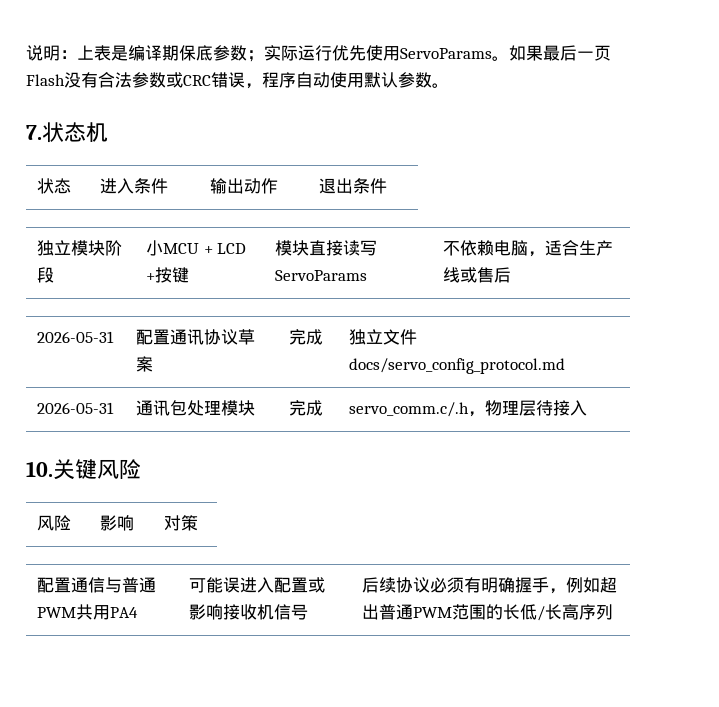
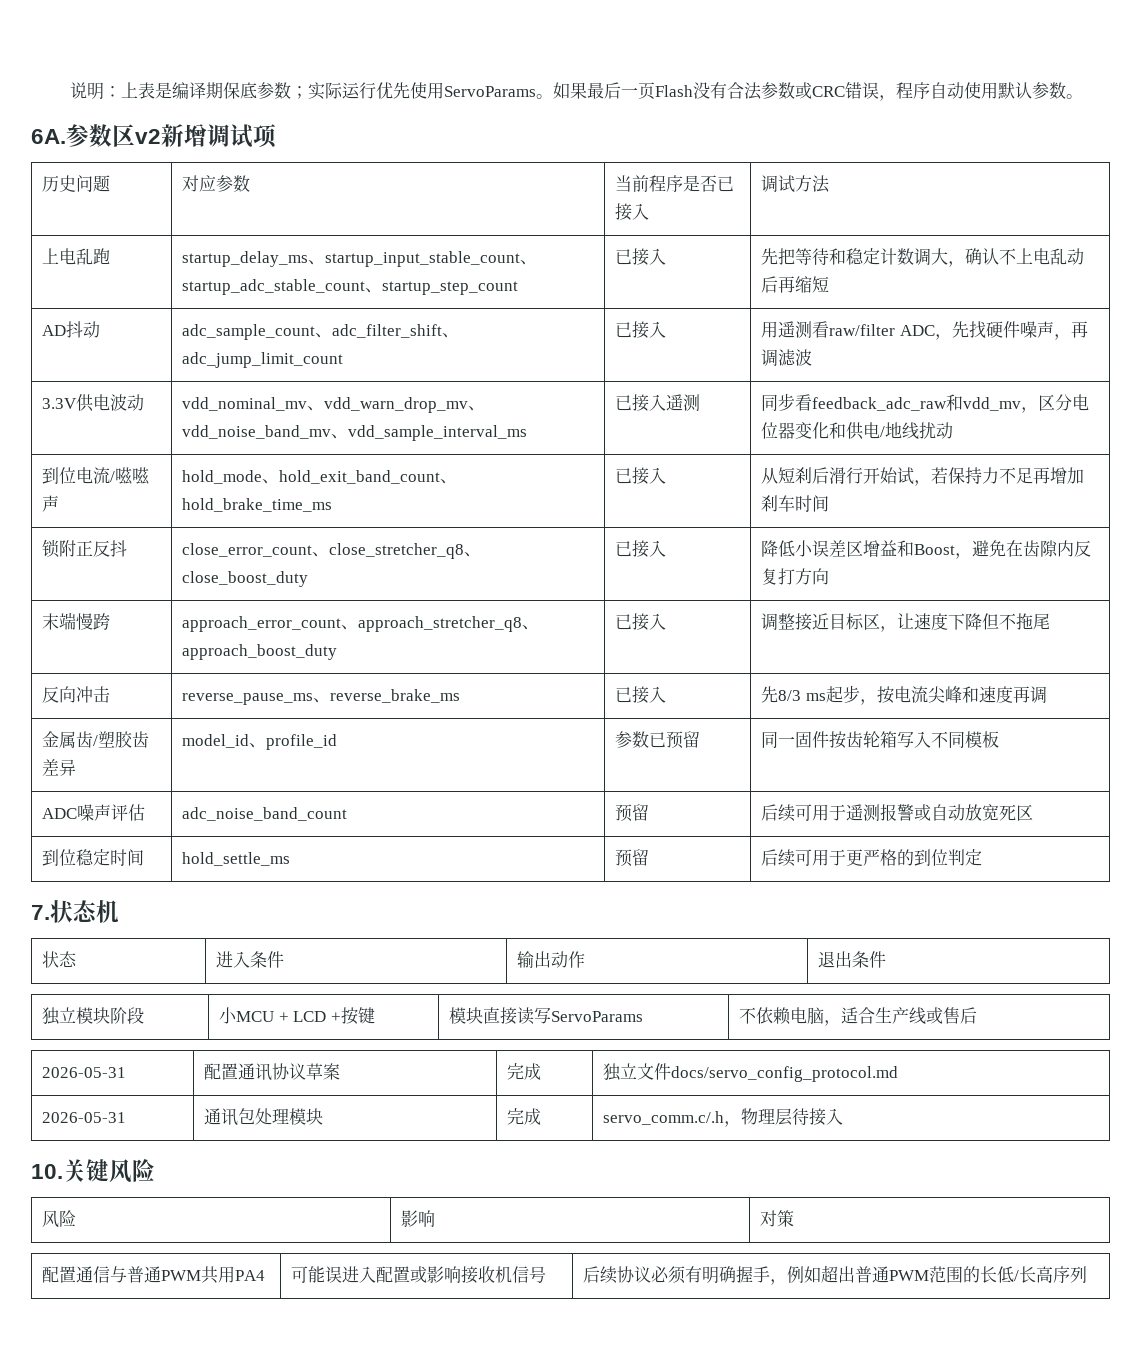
(449, 85) none -> [31,124,277,148] [42,175,111,192] [182,175,251,192] [615,175,735,192] [615,203,650,221] [761,175,831,193] [42,248,111,265] [182,251,538,267] [182,279,519,295] [615,248,667,266] [761,248,1085,267] [761,276,830,293] [42,321,101,338] [182,324,460,340] [182,352,344,368] [615,321,667,339] [761,321,1088,340] [761,349,813,367] [42,394,145,412] [182,397,486,413] [182,425,528,441] [615,394,701,412] [761,393,1090,413] [761,422,954,440] [42,467,151,485] [42,495,60,512] [182,470,458,484] [182,498,333,512] [615,467,667,485] [761,467,1085,486] [761,495,830,512] [42,539,128,558] [182,543,482,559] [182,571,309,587] [615,540,667,558] [761,540,1092,559] [761,568,830,585] [42,612,111,630] [182,616,540,632] [182,644,338,660] [615,613,667,631] [761,613,1051,632] [42,686,111,703] [182,689,461,705] [615,686,667,704] [761,685,1047,705] [42,731,150,748] [42,759,77,776] [182,734,338,750] [615,731,701,749] [761,731,1000,749] [42,804,146,821] [182,807,348,821] [615,804,650,822] [761,804,1034,822] [42,849,145,866] [182,852,291,866] [615,849,650,867] [761,849,983,867] // 6A.参数区v2新增调试项 // 历史问题 | 对应参数 | 当前程序是否已接入 | 调试方法 // 上电乱跑 | startup_delay_ms、startup_input_stable_count、startup_adc_stable_count、startup_step_count | 已接入 | 先把等待和稳定计数调大，确认不上电乱动后再缩短 // AD抖动 | adc_sample_count、adc_filter_shift、adc_jump_limit_count | 已接入 | 用遥测看raw/filter ADC，先找硬件噪声，再调滤波 // 3.3V供电波动 | vdd_nominal_mv、vdd_warn_drop_mv、vdd_noise_band_mv、vdd_sample_interval_ms | 已接入遥测 | 同步看feedback_adc_raw和vdd_mv，区分电位器变化和供电/地线扰动 // 到位电流/嗞嗞声 | hold_mode、hold_exit_band_count、hold_brake_time_ms | 已接入 | 从短刹后滑行开始试，若保持力不足再增加刹车时间 // 锁附正反抖 | close_error_count、close_stretcher_q8、close_boost_duty | 已接入 | 降低小误差区增益和Boost，避免在齿隙内反复打方向 // 末端慢跨 | approach_error_count、approach_stretcher_q8、approach_boost_duty | 已接入 | 调整接近目标区，让速度下降但不拖尾 // 反向冲击 | reverse_pause_ms、reverse_brake_ms | 已接入 | 先8/3 ms起步，按电流尖峰和速度再调 // 金属齿/塑胶齿差异 | model_id、profile_id | 参数已预留 | 同一固件按齿轮箱写入不同模板 // ADC噪声评估 | adc_noise_band_count | 预留 | 后续可用于遥测报警或自动放宽死区 // 到位稳定时间 | hold_settle_ms | 预留 | 后续可用于更严格的到位判定

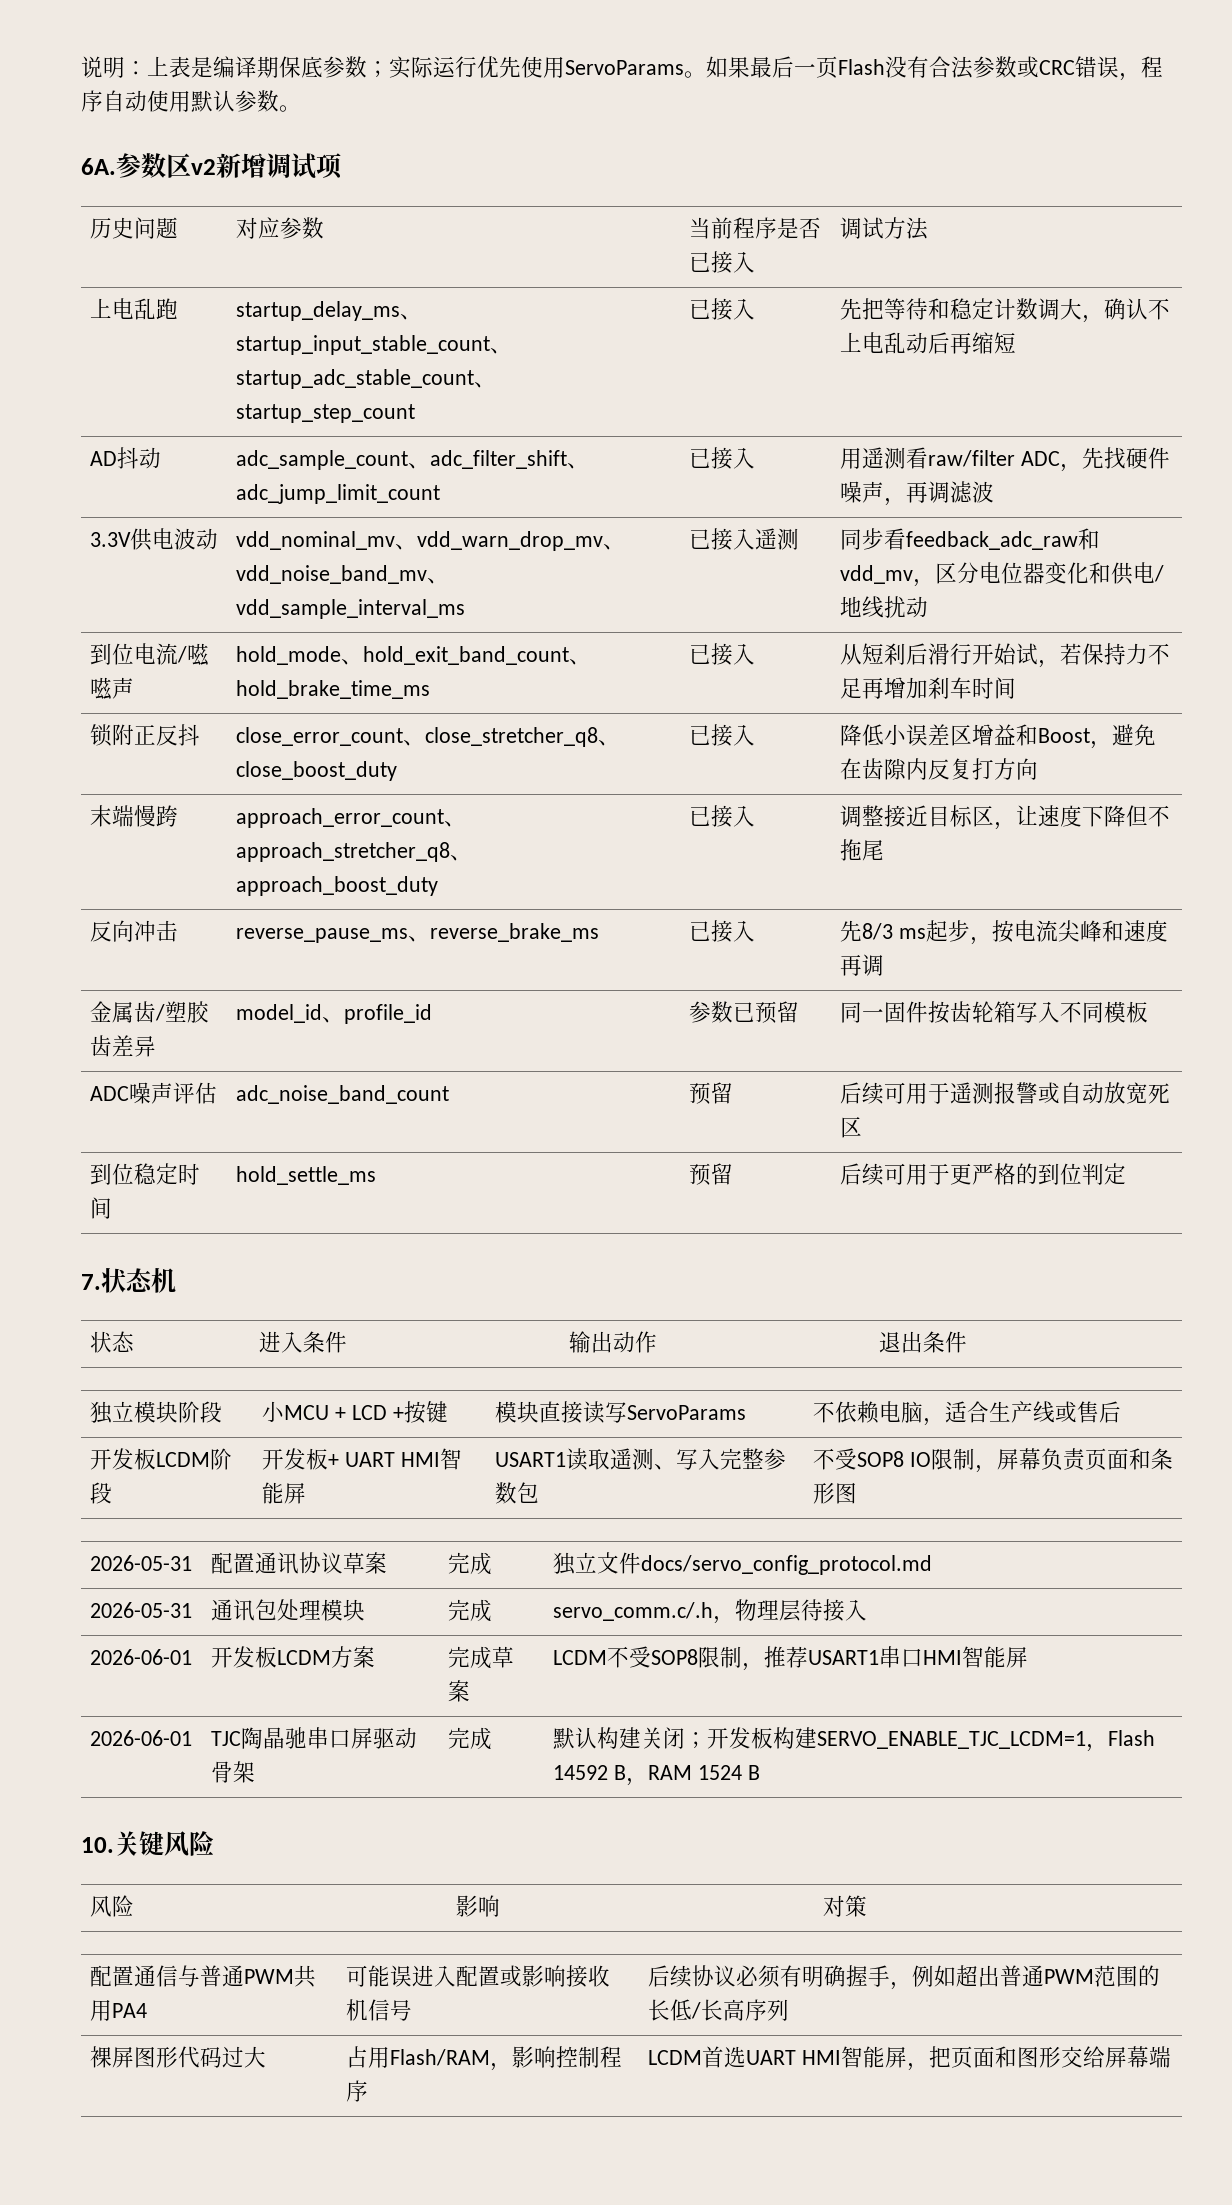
(978, 1015) none -> [90,1448,233,1470] [90,1482,113,1504] [262,1448,462,1470] [262,1482,307,1504] [495,1448,787,1471] [495,1482,540,1504] [813,1448,1173,1473] [813,1482,858,1504] // 开发板LCDM阶段 | 开发板+ UART HMI智能屏 | USART1读取遥测、写入完整参数包 | 不受SOP8 IO限制，屏幕负责页面和条形图
(844, 1116) none -> [90,1649,193,1665] [211,1646,376,1668] [448,1646,515,1669] [448,1680,471,1702] [553,1646,1029,1671] [90,1730,193,1746] [211,1727,418,1749] [211,1761,256,1783] [448,1727,493,1750] [553,1727,1156,1752] [553,1765,760,1786] // 2026-06-01 | 开发板LCDM方案 | 完成草案 | LCDM不受SOP8限制，推荐USART1串口HMI智能屏 // 2026-06-01 | TJC陶晶驰串口屏驱动骨架 | 完成 | 默认构建关闭；开发板构建SERVO_ENABLE_TJC_LCDM=1，Flash 14592 B，RAM 1524 B
(1088, 1274) none -> [90,2046,267,2068] [346,2046,623,2071] [346,2080,369,2102] [648,2046,1171,2071] // 裸屏图形代码过大 | 占用Flash/RAM，影响控制程序 | LCDM首选UART HMI智能屏，把页面和图形交给屏幕端

